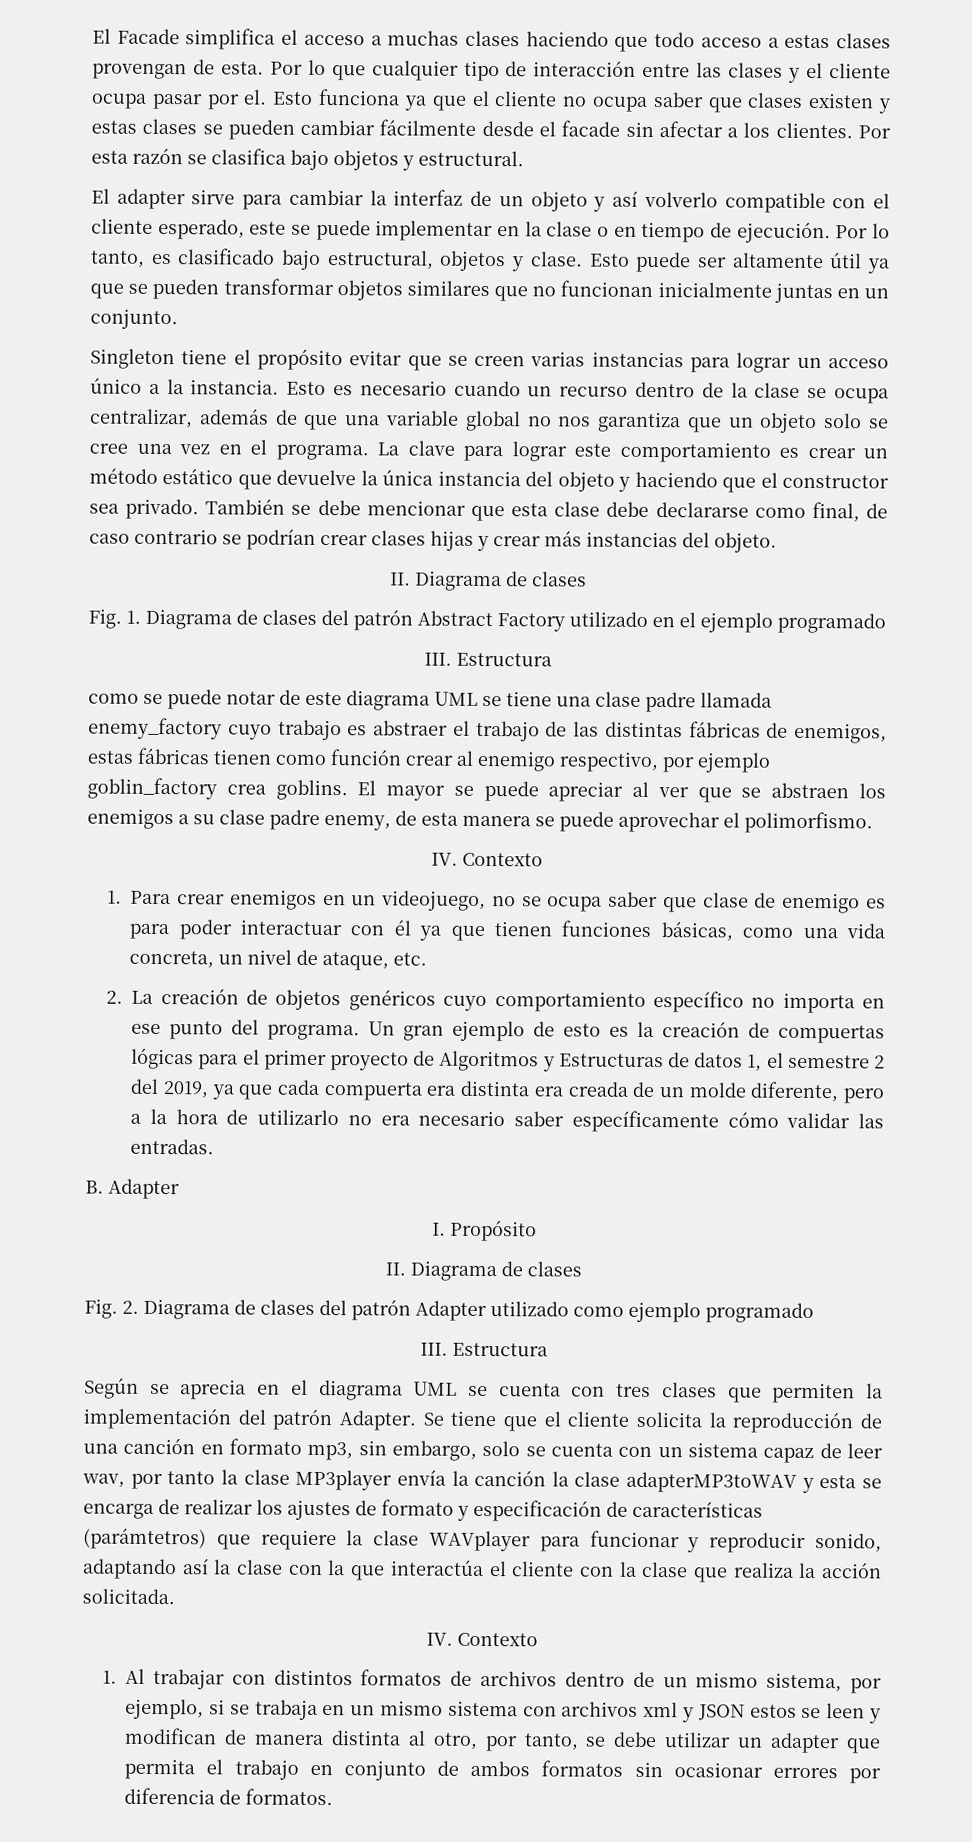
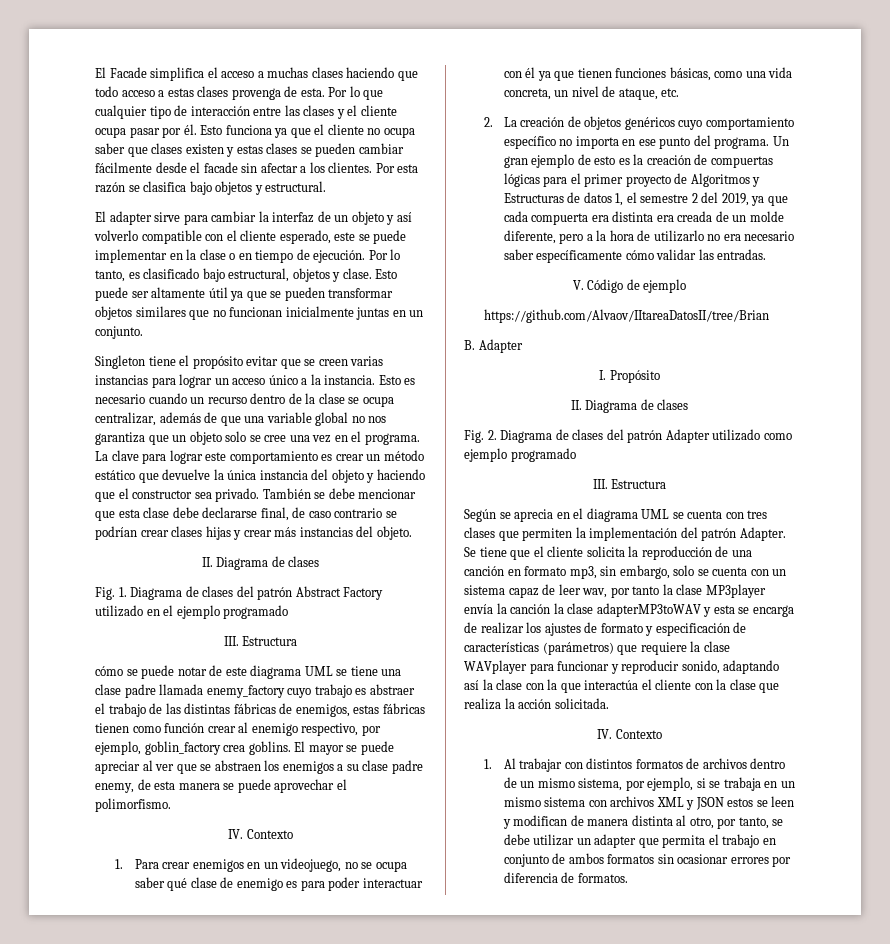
[92,63,187,80] provengan -> [231,88,281,100] provenga
[243,89,268,105] el. -> [183,124,197,135] él.
[754,507,806,518] como -> (258, 512) none
[88,693,139,704] como -> [95,666,123,676] cómo
[697,752,771,773] ejemplo -> [95,741,141,755] ejemplo,
[662,897,697,913] que -> [167,878,188,891] qué
(215, 1146) none -> [572,279,687,293] [483,309,769,323] // V. Código de ejemplo // https://github.com/Alvaov/IItareaDatosII/tree/Brian
[83,1527,207,1550] (parámtetros) -> [542,642,614,655] (parámetros)
[643,1701,679,1718] xml -> [656,797,684,807] XML

